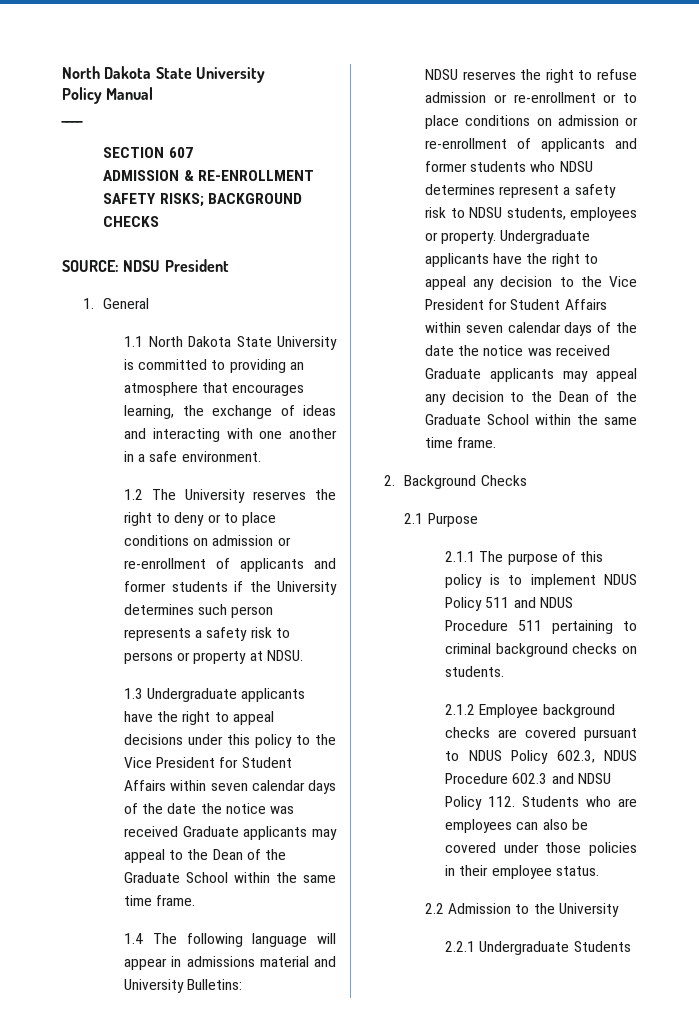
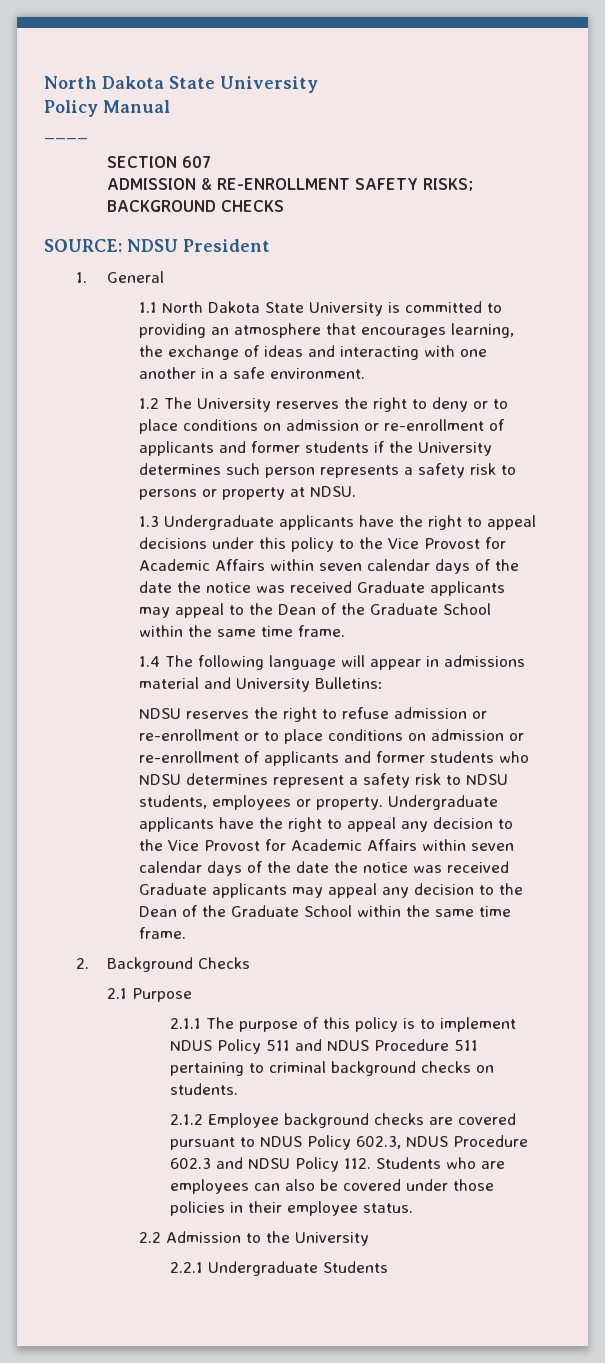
[156,757,292,768] President for Student -> [423,537,506,549] [138,559,210,571] Provost for Academic
[425,299,561,310] President for Student -> [203,839,362,851] Provost for Academic

